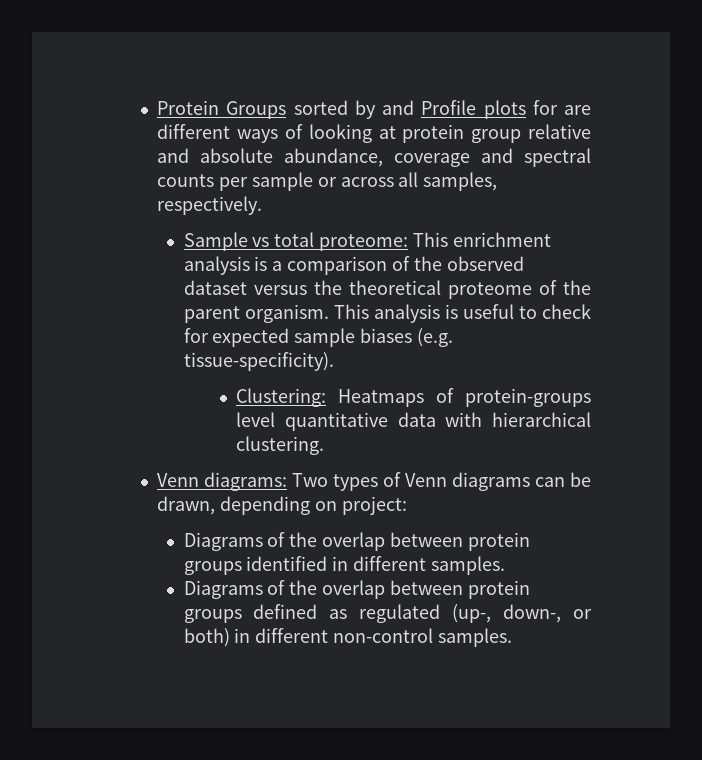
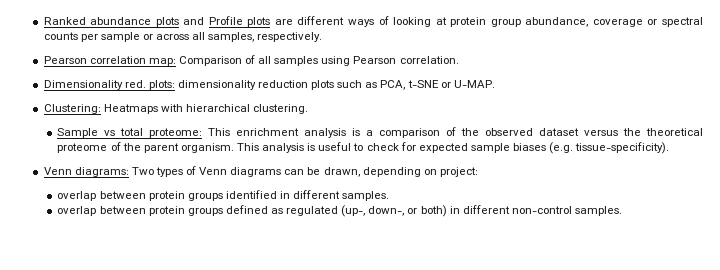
[157,100,376,119] Protein Groups sorted by -> [43,17,179,27] Ranked abundance plots
[532,100,558,115] for -> (271, 22) none
[528,124,591,139] [157,148,274,163] relative and absolute -> (521, 23) none
[481,148,514,163] and -> [647,19,658,25] or
(263, 205) none -> [43,55,459,66] [43,80,495,90] [43,104,308,114] // Pearson correlation map: Comparison of all samples using Pearson correlation. // Dimensionality red. plots: dimensionality reduction plots such as PCA, t-SNE or U-MAP. // Clustering: Heatmaps with hierarchical clustering.
[236,388,591,407] [236,412,591,431] [236,436,325,455] // Clustering: Heatmaps of protein-groups level quantitative data with hierarchical clustering. -> (670, 148) none
[183,532,318,551] Diagrams of the -> (478, 172) none
[183,580,318,599] Diagrams of the -> (390, 196) none

